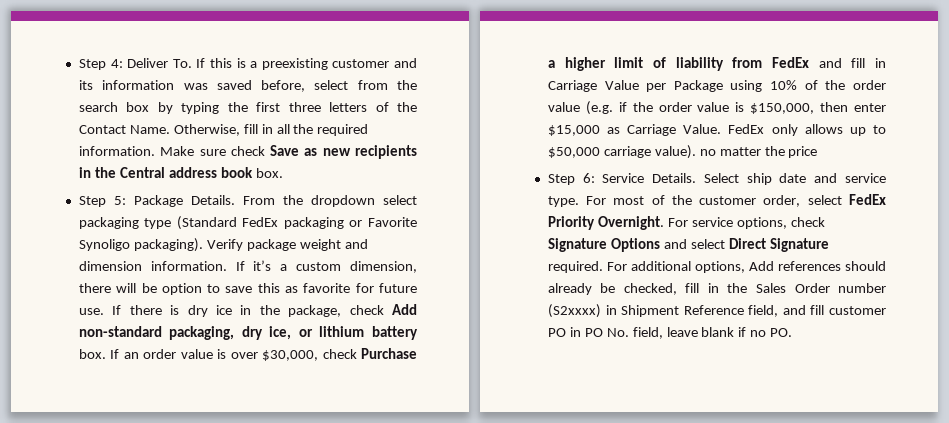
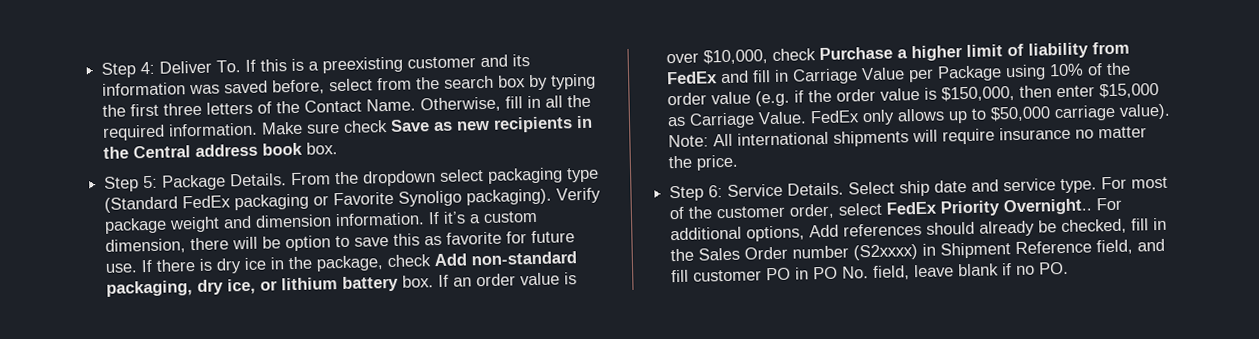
[262,350,319,361] $30,000, -> [703,49,769,65] $10,000,
(696, 152) none -> [668,126,1072,148] Note: All international shipments will require insurance
[788,146,818,158] price -> [696,154,740,171] price.
[597,216,825,230] [547,238,829,252] [547,261,603,273] Overnight. For service options, check Signature Options and select Direct Signature required. -> [1003,198,1094,216] Overnight..

